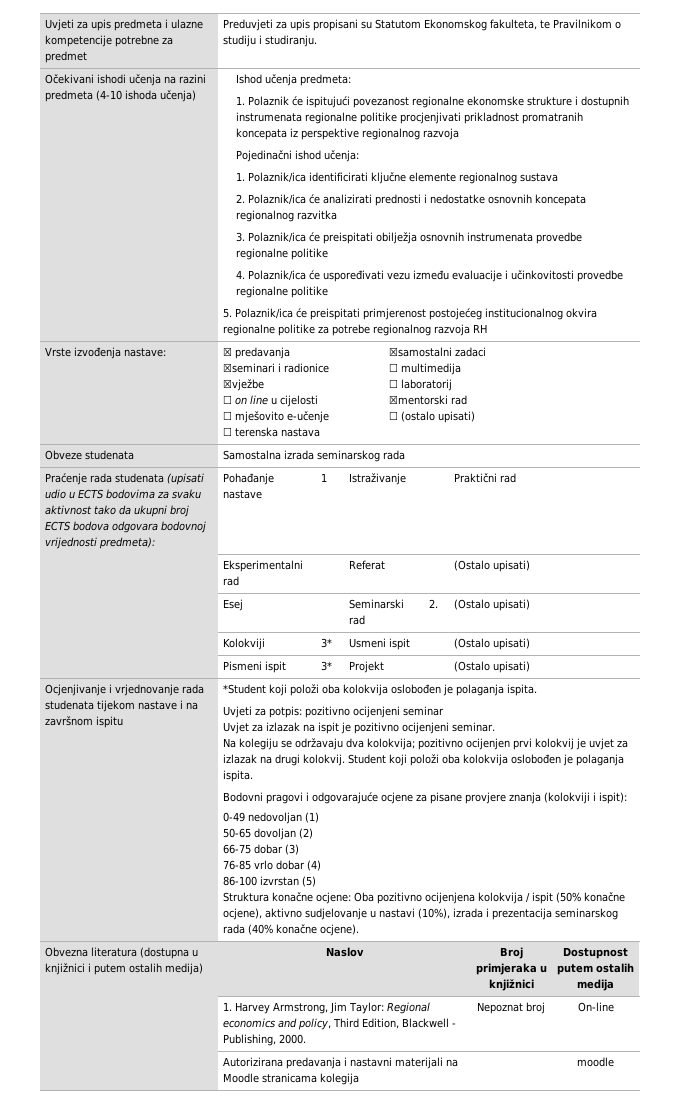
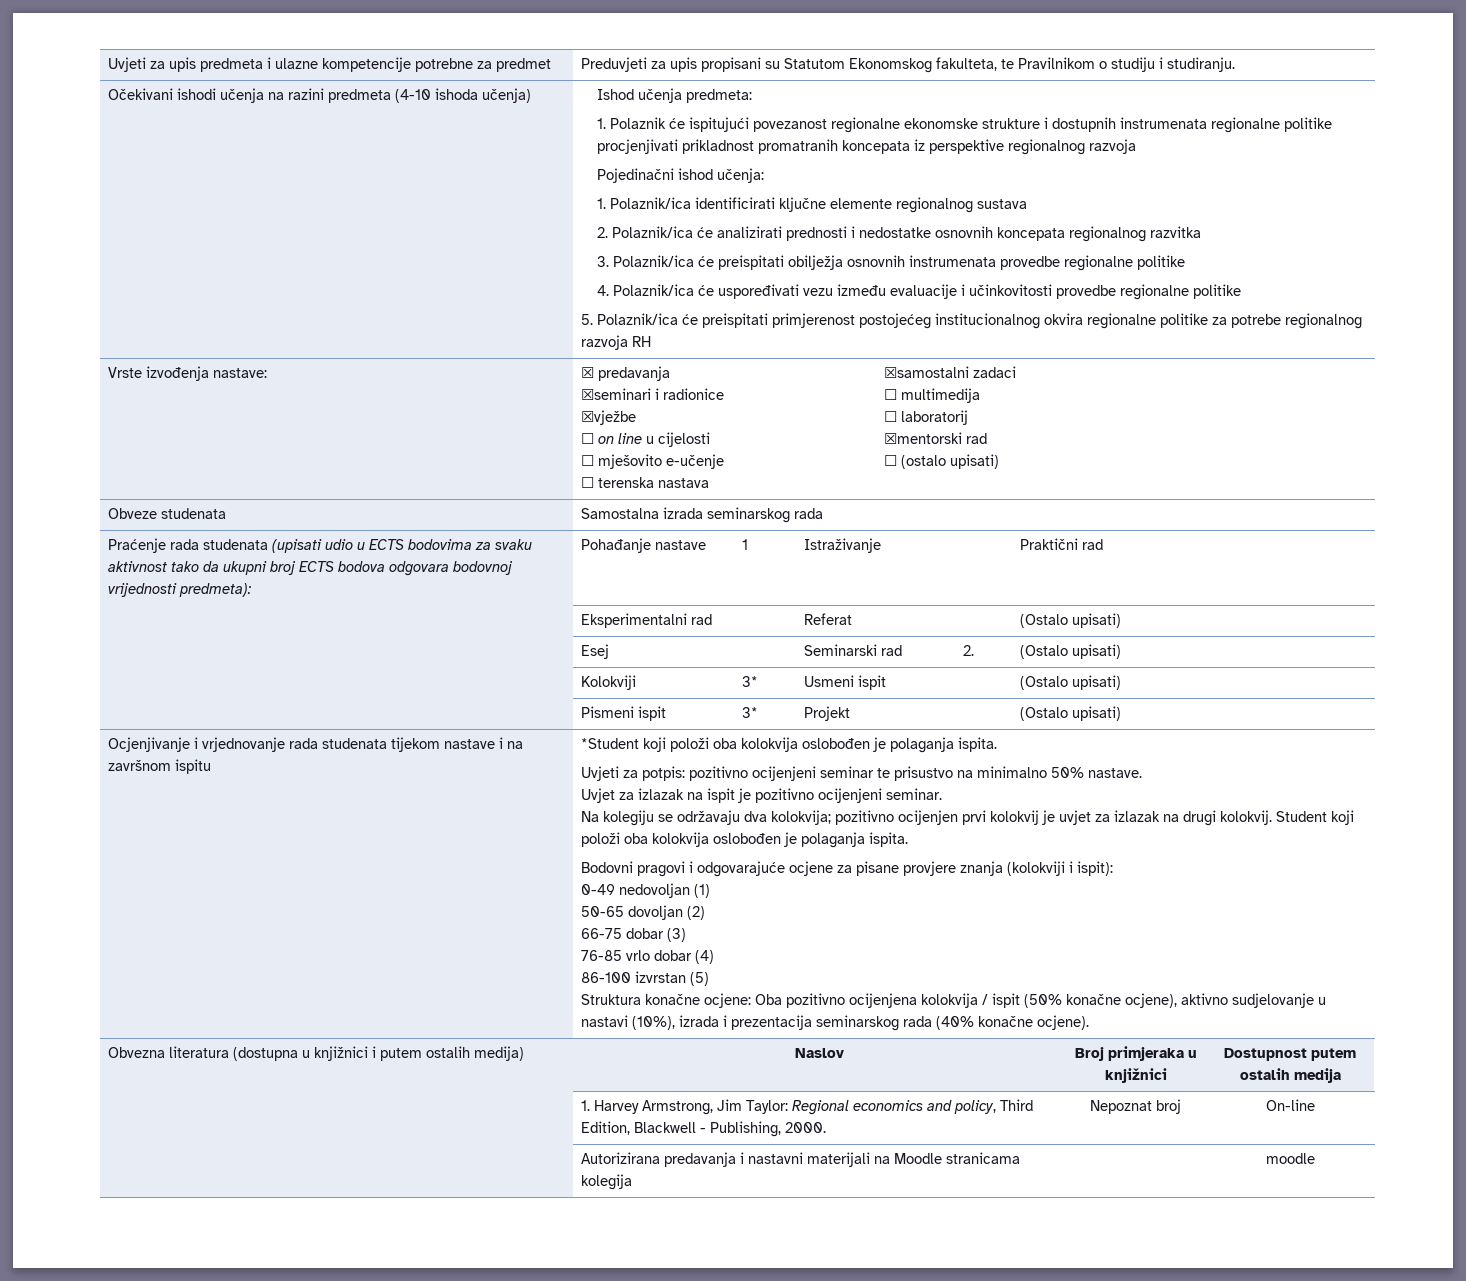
(445, 711) none -> [877,766,1143,781] te prisustvo na minimalno 50% nastave.

